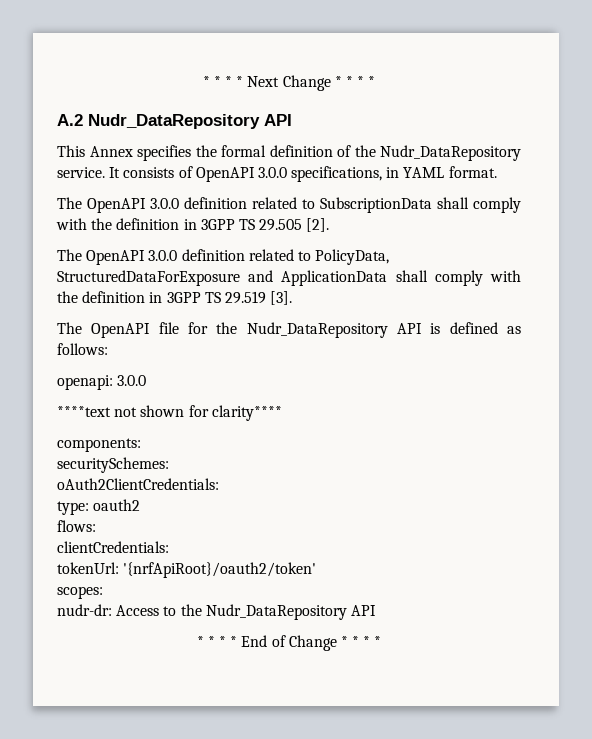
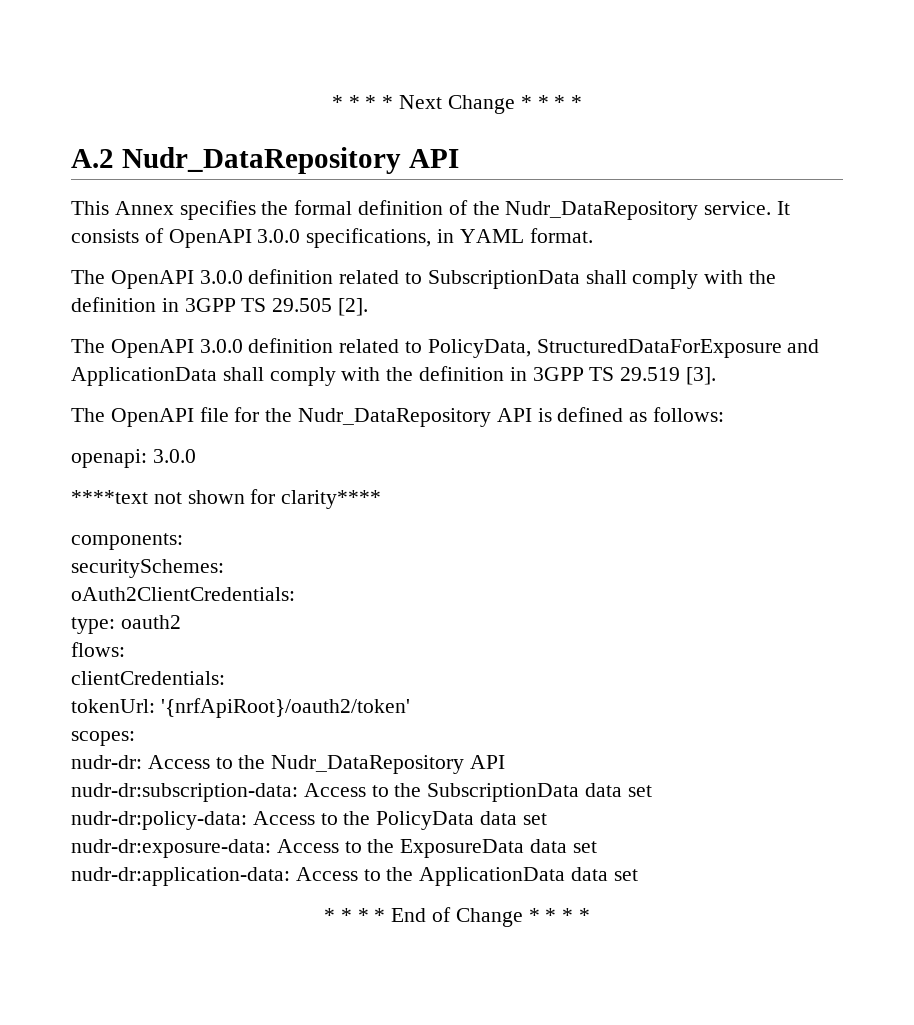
(376, 610) none -> [71,783,652,802] [71,811,547,830] [71,839,597,858] [71,867,638,886] // nudr-dr:subscription-data: Access to the SubscriptionData data set // nudr-dr:policy-data: Access to the PolicyData data set // nudr-dr:exposure-data: Access to the ExposureData data set // nudr-dr:application-data: Access to the ApplicationData data set

